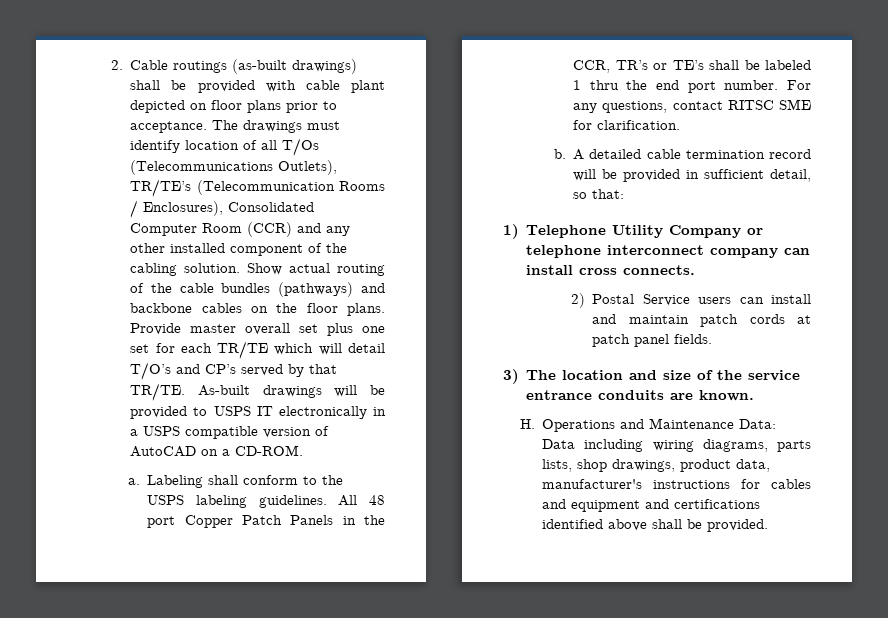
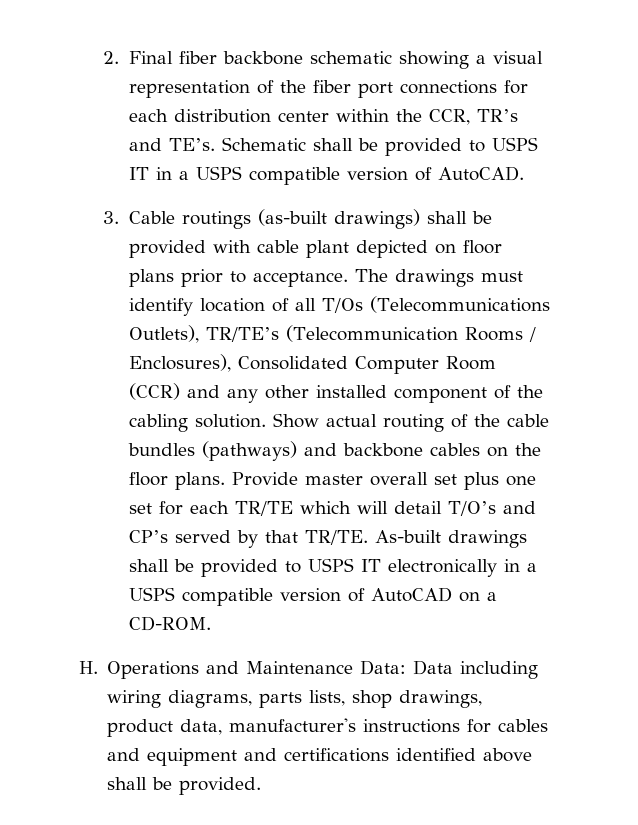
(123, 65) none -> [128,51,543,69] [128,80,528,98] [128,109,518,125] [128,137,538,156] [128,166,524,185] [103,211,120,224] Final fiber backbone schematic showing a visual representation of the fiber port connections for each distribution center within the CCR, TR’s and TE’s. Schematic shall be provided to USPS IT in a USPS compatible version of AutoCAD. // 3.
[334,385,358,397] will -> [128,559,169,572] shall
[127,475,344,488] [147,495,386,508] [147,515,386,528] [573,60,811,73] [573,80,811,93] [573,99,811,113] [573,120,681,130] [553,149,811,160] [573,169,811,182] [573,189,625,199] [503,224,764,239] [526,245,811,258] [526,265,696,275] [570,293,811,308] [592,314,811,327] [592,334,713,347] [503,369,801,384] [526,390,755,401] // a. Labeling shall conform to the USPS labeling guidelines. All 48 port Copper Patch Panels in the CCR, TR’s or TE’s shall be labeled 1 thru the end port number. For any questions, contact RITSC SME for clarification. // b. A detailed cable termination record will be provided in sufficient detail, so that: // 1) Telephone Utility Company or telephone interconnect company can install cross connects. // 2) Postal Service users can install and maintain patch cords at patch panel fields. // 3) The location and size of the service entrance conduits are known. -> (211, 623) none

